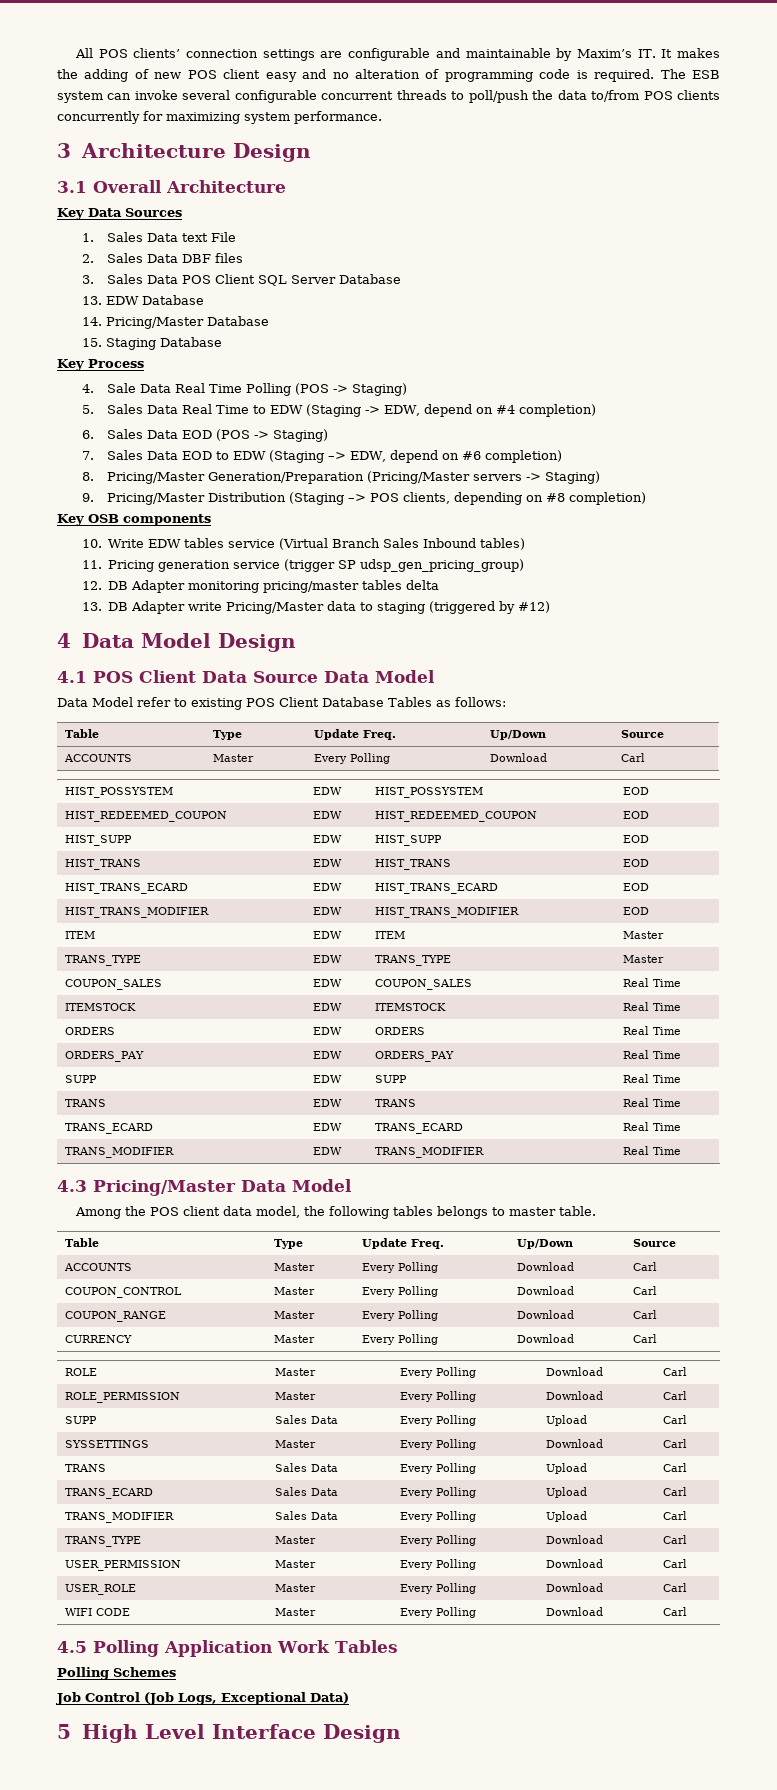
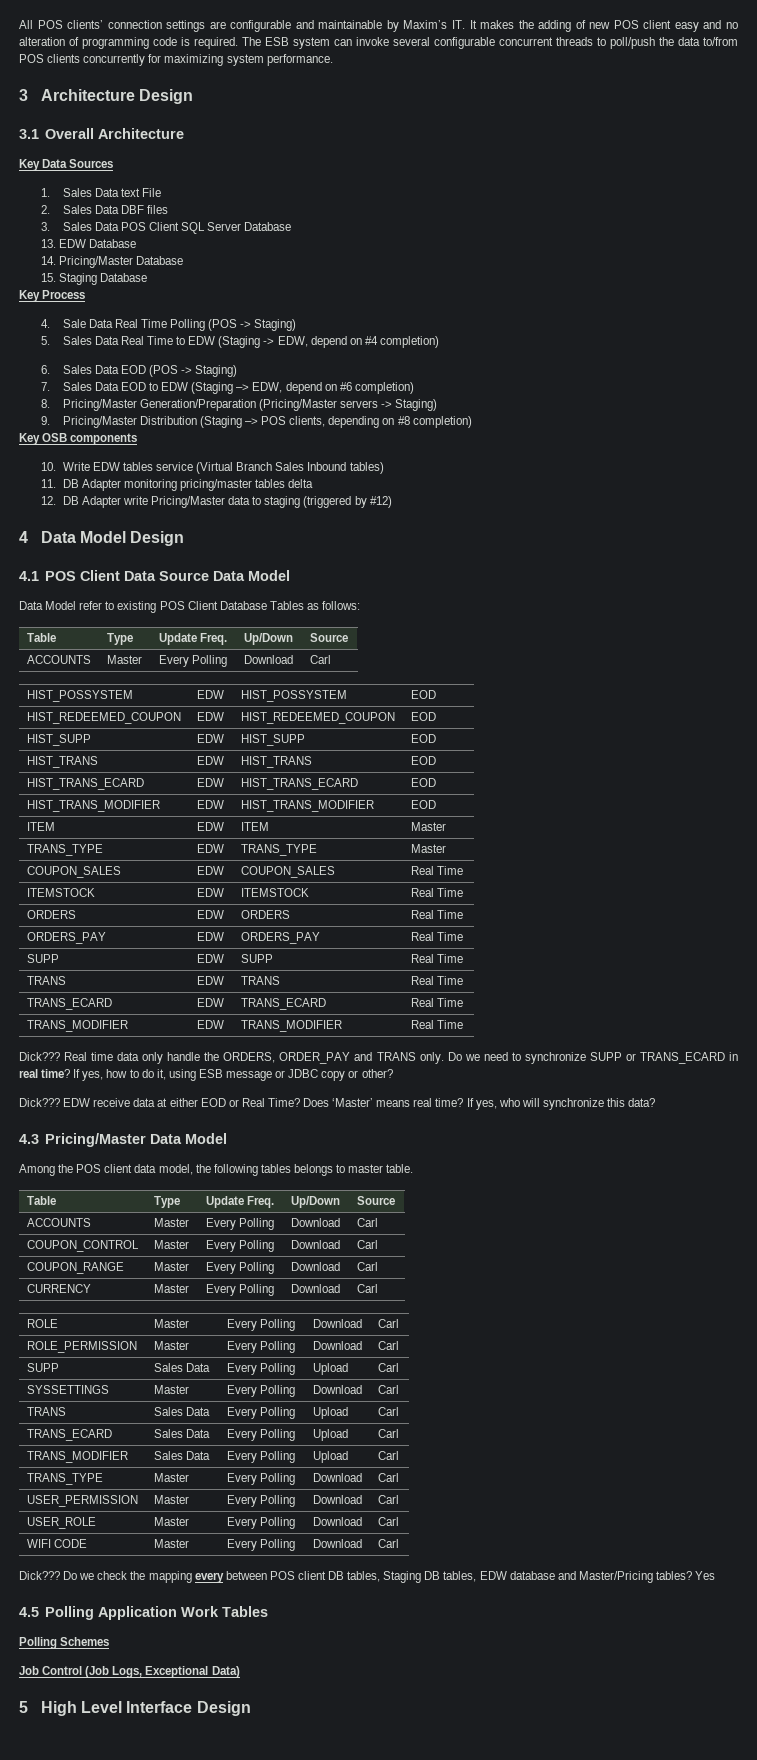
[108,559,525,572] [81,581,102,590] Pricing generation service (trigger SP udsp_gen_pricing_group) // 12. -> (56, 483) none
[81,602,102,611] 13. -> [40,496,56,505] 12.
(681, 1151) none -> [19,1052,738,1064] [19,1069,393,1081] [19,1098,656,1110] // Dick??? Real time data only handle the ORDERS, ORDER_PAY and TRANS only. Do we need to synchronize SUPP or TRANS_ECARD in real time? If yes, how to do it, using ESB message or JDBC copy or other? // Dick??? EDW receive data at either EOD or Real Time? Does ‘Master’ means real time? If yes, who will synchronize this data?
(687, 1611) none -> [19,1571,716,1583] // Dick??? Do we check the mapping every between POS client DB tables, Staging DB tables, EDW database and Master/Pricing tables? Yes

